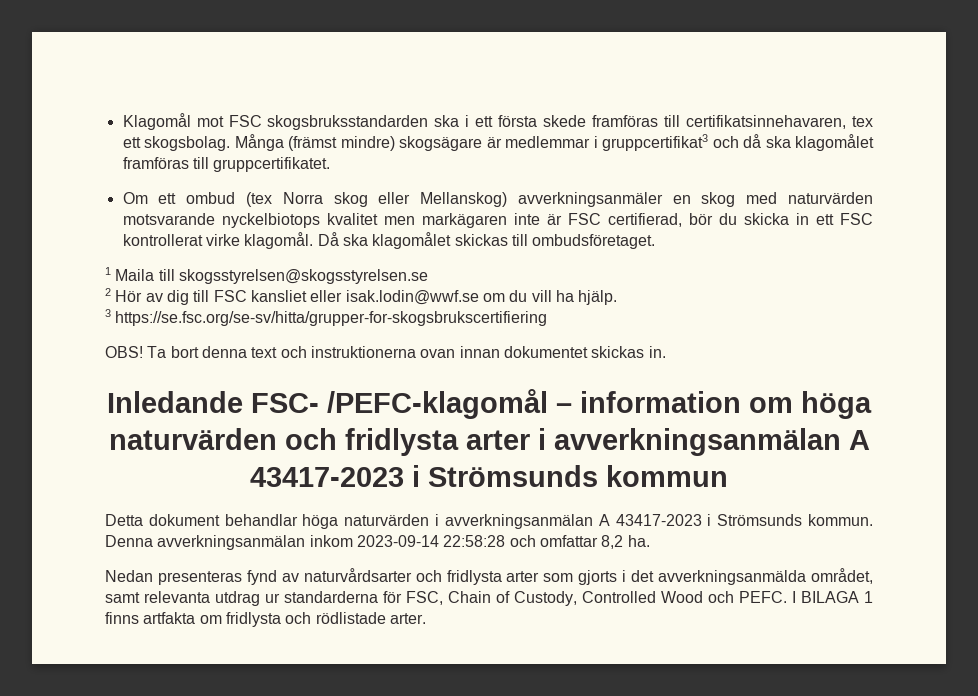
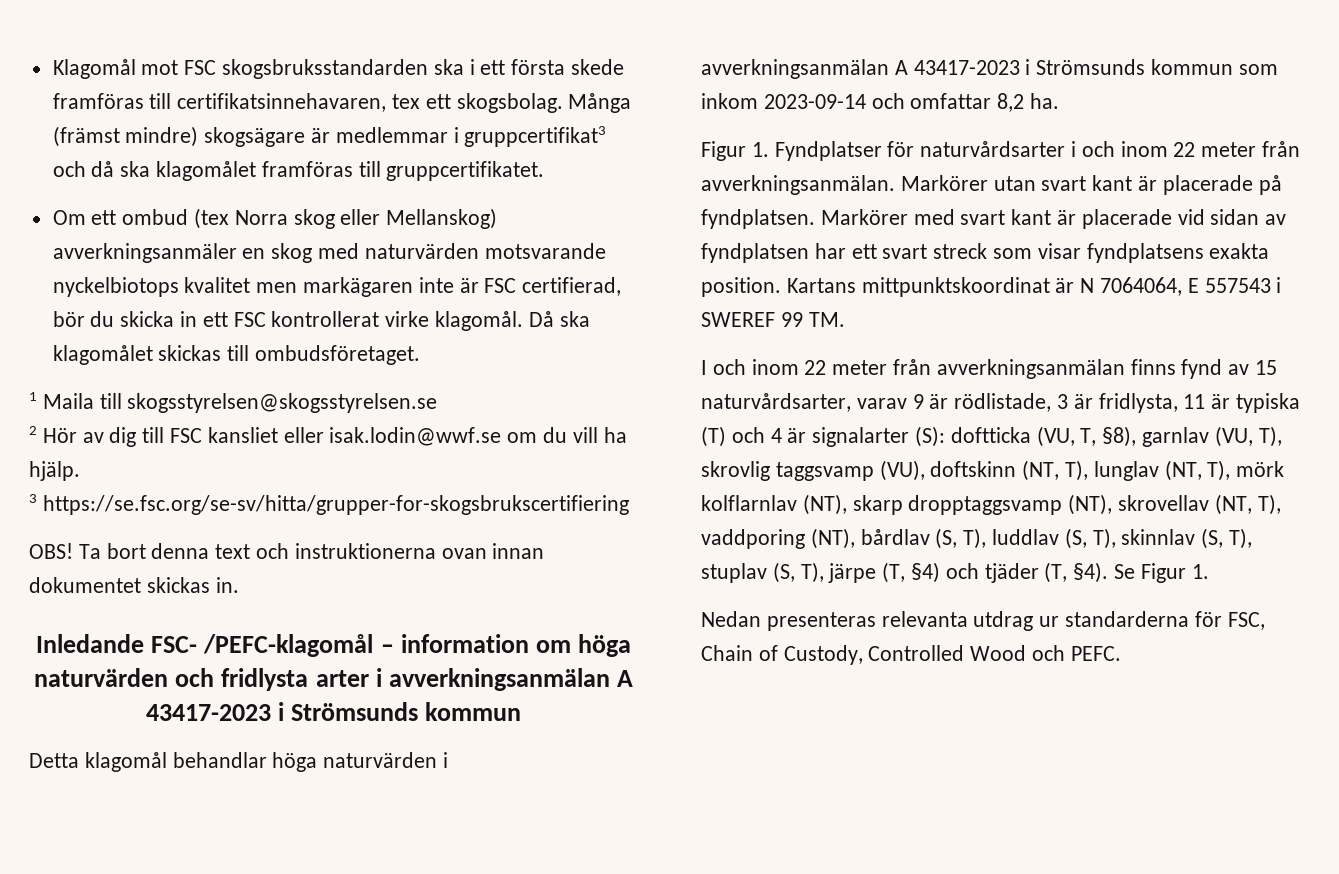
[148,514,220,526] dokument -> [84,752,167,772] klagomål
[808,514,874,526] [105,535,306,550] kommun. Denna avverkningsanmälan -> [1151,59,1278,75] kommun som
[443,535,506,547] 22:58:28 -> (866, 101) none
[105,568,873,585] [105,592,140,603] Nedan presenteras fynd av naturvårdsarter och fridlysta arter som gjorts i det avverkningsanmälda området, samt -> [701,141,1301,161] [701,175,1282,195] [701,209,1287,229] [701,243,1270,263] [701,277,1282,297] [701,312,845,327] [701,359,1278,379] [701,393,1301,413] [701,426,1282,447] [701,460,1285,481] [701,494,1281,515] [701,528,1253,549] [701,562,1209,583] [701,611,876,631] Figur 1. Fyndplatser för naturvårdsarter i och inom 22 meter från avverkningsanmälan. Markörer utan svart kant är placerade på fyndplatsen. Markörer med svart kant är placerade vid sidan av fyndplatsen har ett svart streck som visar fyndplatsens exakta position. Kartans mittpunktskoordinat är N 7064064, E 557543 i SWEREF 99 TM. // I och inom 22 meter från avverkningsanmälan finns fynd av 15 naturvårdsarter, varav 9 är rödlistade, 3 är fridlysta, 11 är typiska (T) och 4 är signalarter (S): doftticka (VU, T, §8), garnlav (VU, T), skrovlig taggsvamp (VU), doftskinn (NT, T), lunglav (NT, T), mörk kolflarnlav (NT), skarp dropptaggsvamp (NT), skrovellav (NT, T), vaddporing (NT), bårdlav (S, T), luddlav (S, T), skinnlav (S, T), stuplav (S, T), järpe (T, §4) och tjäder (T, §4). Se Figur 1. // Nedan presenteras
[792,591,873,603] [105,612,426,627] I BILAGA 1 finns artfakta om fridlysta och rödlistade arter. -> (1121, 653) none

